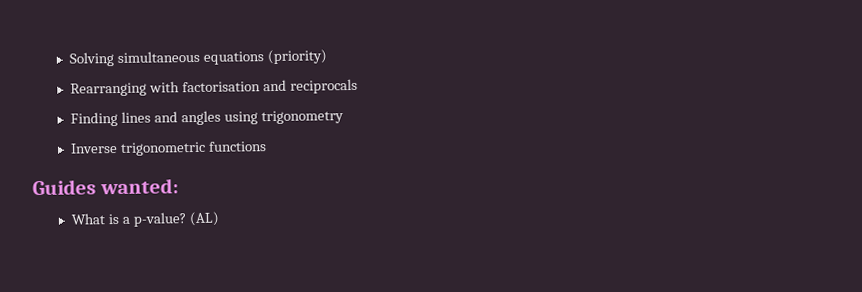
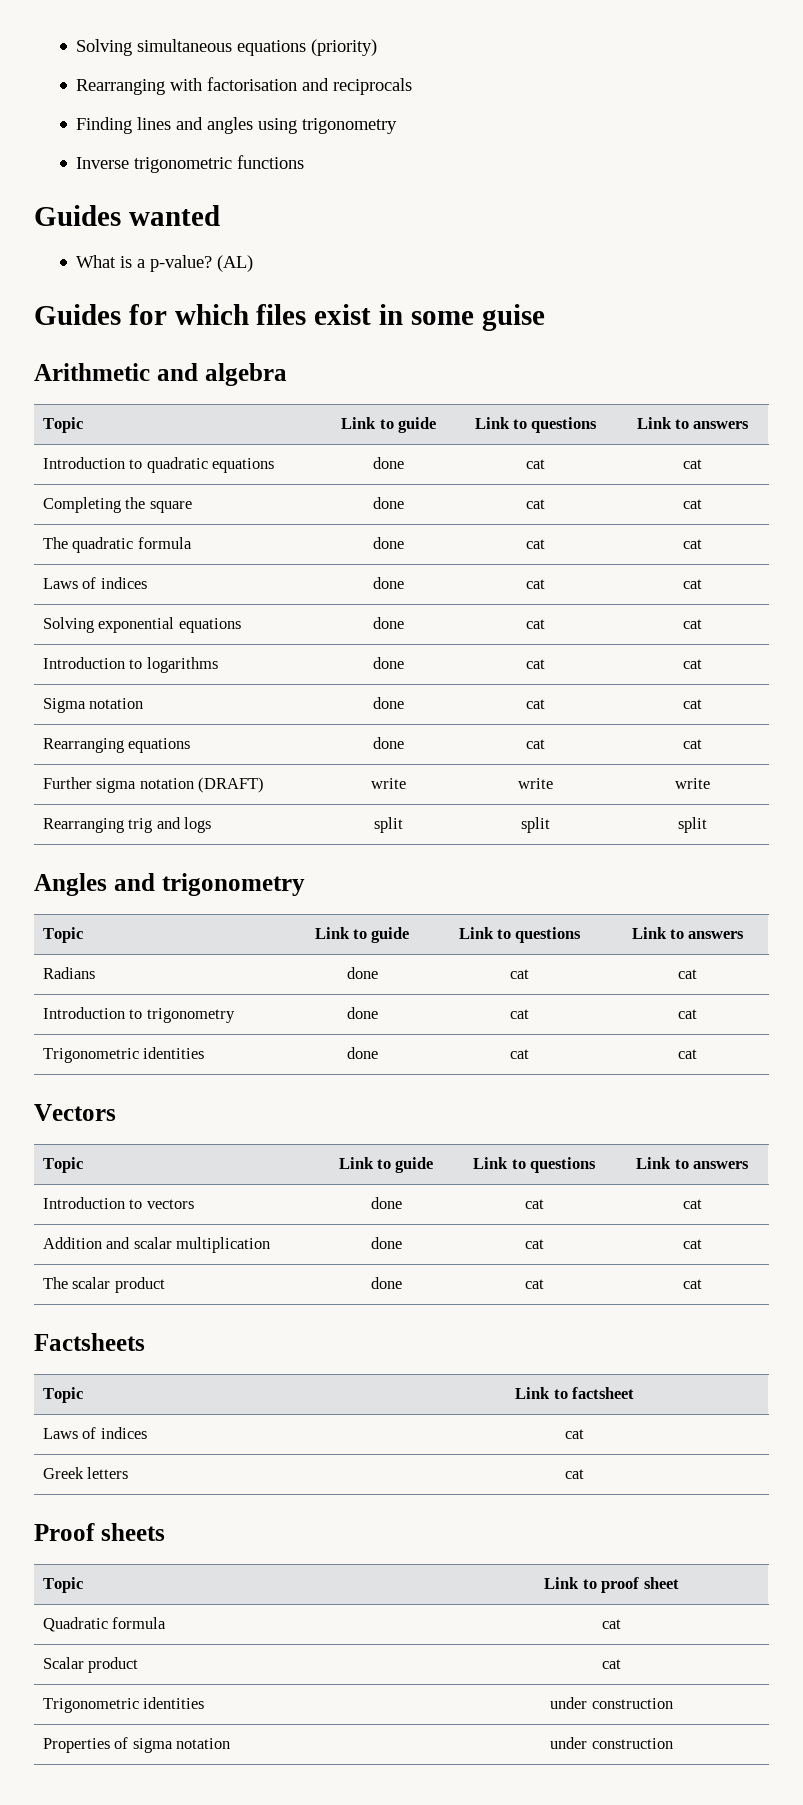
[99,178,179,195] wanted: -> [128,205,220,226] wanted
(219, 219) none -> [34,304,545,331] [34,363,287,386] [42,417,83,433] [341,417,436,433] [474,417,598,433] [636,417,750,429] [42,457,275,473] [373,457,404,469] [526,459,545,469] [683,459,702,469] [42,497,192,513] [373,497,404,509] [526,499,545,509] [683,499,702,509] [42,537,192,553] [373,537,404,549] [526,539,545,549] [683,539,702,549] [42,577,147,589] [373,577,404,589] [526,579,545,589] [683,579,702,589] [42,617,241,633] [373,617,404,629] [526,619,545,629] [683,619,702,629] [42,657,218,673] [373,657,404,669] [526,659,545,669] [683,659,702,669] [42,698,144,713] [373,697,404,709] [526,699,545,709] [683,699,702,709] [42,738,191,753] [373,737,404,749] [526,739,545,749] [683,739,702,749] [42,777,265,793] [371,778,406,789] [518,778,553,789] [675,778,710,789] [42,817,212,833] [374,817,403,833] [521,817,550,833] [678,817,707,833] [34,873,305,896] [42,927,83,943] [314,927,410,943] [458,927,582,943] [631,927,745,939] [42,967,95,979] [346,967,378,979] [510,969,529,979] [678,969,697,979] [42,1007,235,1023] [346,1007,378,1019] [510,1009,529,1019] [678,1009,697,1019] [42,1047,205,1063] [346,1047,378,1059] [510,1049,529,1059] [678,1049,697,1059] [34,1104,116,1121] [42,1157,83,1173] [338,1157,434,1173] [473,1157,596,1173] [636,1157,749,1169] [42,1197,194,1209] [370,1197,402,1209] [524,1199,544,1209] [682,1199,702,1209] [42,1237,271,1253] [370,1237,402,1249] [524,1239,544,1249] [682,1239,702,1249] [42,1277,165,1293] [370,1277,402,1289] [524,1279,544,1289] [682,1279,702,1289] [34,1333,145,1351] [42,1387,83,1403] [515,1387,634,1399] [42,1427,147,1439] [565,1429,584,1439] [42,1467,129,1479] [565,1469,584,1479] [34,1523,165,1541] [42,1577,83,1593] [544,1577,679,1593] [42,1617,167,1632] [602,1619,621,1629] [42,1657,139,1673] [602,1659,621,1669] [42,1697,205,1713] [550,1697,673,1709] [42,1737,231,1753] [550,1737,673,1749] // Guides for which files exist in some guise // Arithmetic and algebra // Topic | Link to guide | Link to questions | Link to answers // Introduction to quadratic equations | done | cat | cat // Completing the square | done | cat | cat // The quadratic formula | done | cat | cat // Laws of indices | done | cat | cat // Solving exponential equations | done | cat | cat // Introduction to logarithms | done | cat | cat // Sigma notation | done | cat | cat // Rearranging equations | done | cat | cat // Further sigma notation (DRAFT) | write | write | write // Rearranging trig and logs | split | split | split // Angles and trigonometry // Topic | Link to guide | Link to questions | Link to answers // Radians | done | cat | cat // Introduction to trigonometry | done | cat | cat // Trigonometric identities | done | cat | cat // Vectors // Topic | Link to guide | Link to questions | Link to answers // Introduction to vectors | done | cat | cat // Addition and scalar multiplication | done | cat | cat // The scalar product | done | cat | cat // Factsheets // Topic | Link to factsheet // Laws of indices | cat // Greek letters | cat // Proof sheets // Topic | Link to proof sheet // Quadratic formula | cat // Scalar product | cat // Trigonometric identities | under construction // Properties of sigma notation | under construction

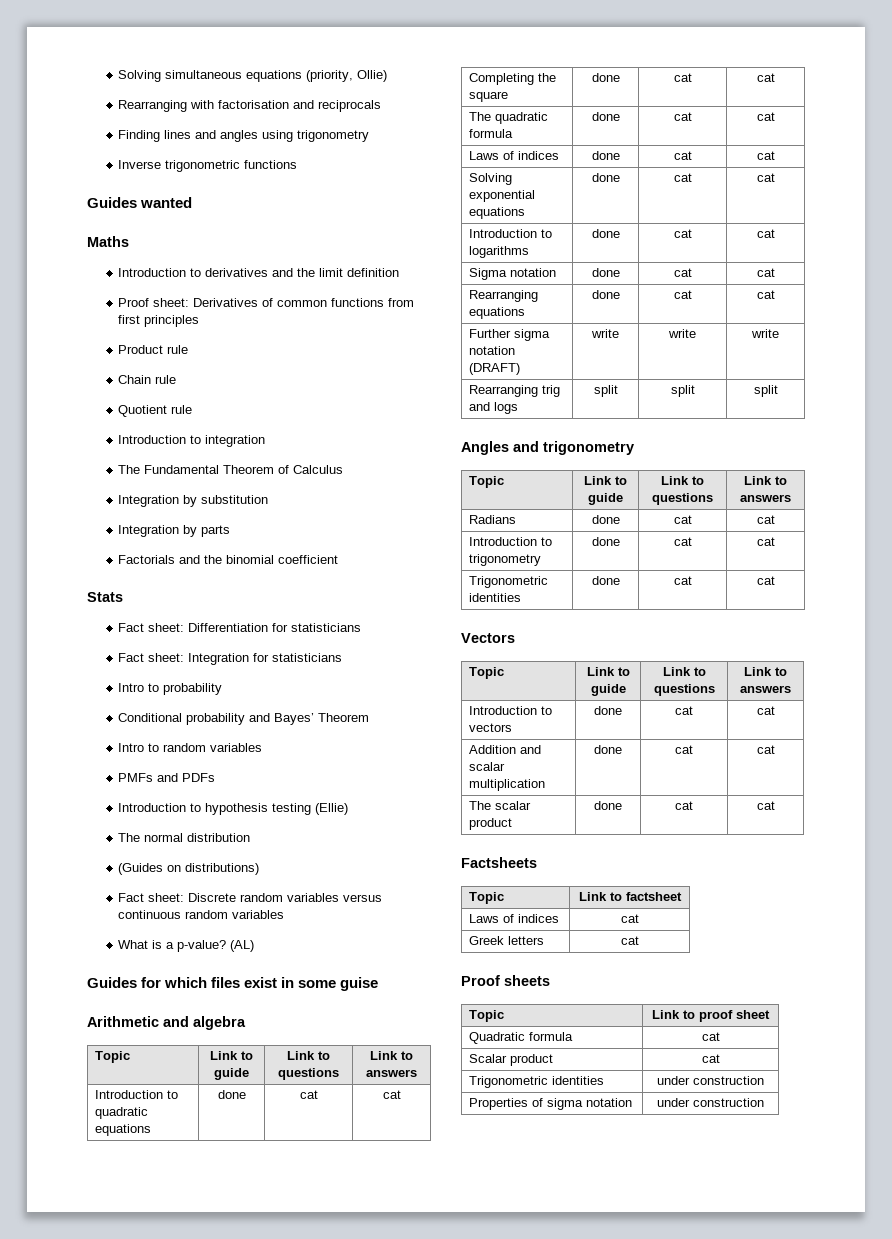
[311,39,378,56] (priority) -> [306,70,388,82] (priority, Ollie)
(220, 215) none -> [87,236,129,247] [118,268,400,277] [118,298,415,307] [118,315,200,327] [118,345,189,354] [118,375,177,384] [118,405,193,417] [118,435,266,447] [118,465,344,474] [118,495,269,507] [118,525,231,537] [118,555,339,564] [87,592,123,602] [118,623,362,632] [118,653,343,665] [118,683,223,695] [118,713,370,725] [118,743,263,752] [118,773,216,782] [118,803,349,815] [118,833,251,842] [118,863,260,875] [118,893,383,902] [118,910,285,919] // Maths // Introduction to derivatives and the limit definition // Proof sheet: Derivatives of common functions from first principles // Product rule // Chain rule // Quotient rule // Introduction to integration // The Fundamental Theorem of Calculus // Integration by substitution // Integration by parts // Factorials and the binomial coefficient // Stats // Fact sheet: Differentiation for statisticians // Fact sheet: Integration for statisticians // Intro to probability // Conditional probability and Bayes’ Theorem // Intro to random variables // PMFs and PDFs // Introduction to hypothesis testing (Ellie) // The normal distribution // (Guides on distributions) // Fact sheet: Discrete random variables versus continuous random variables

